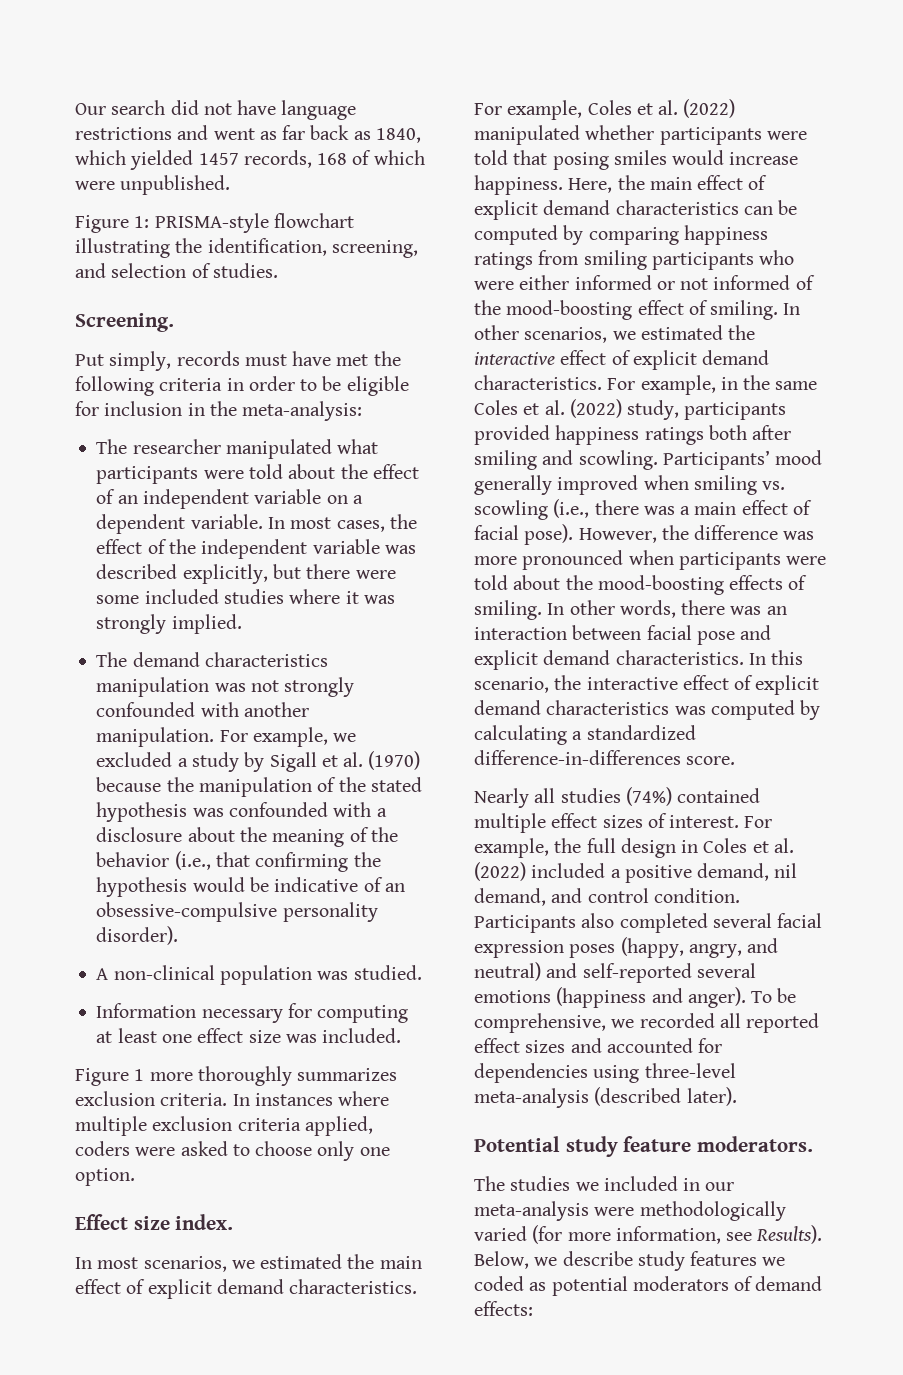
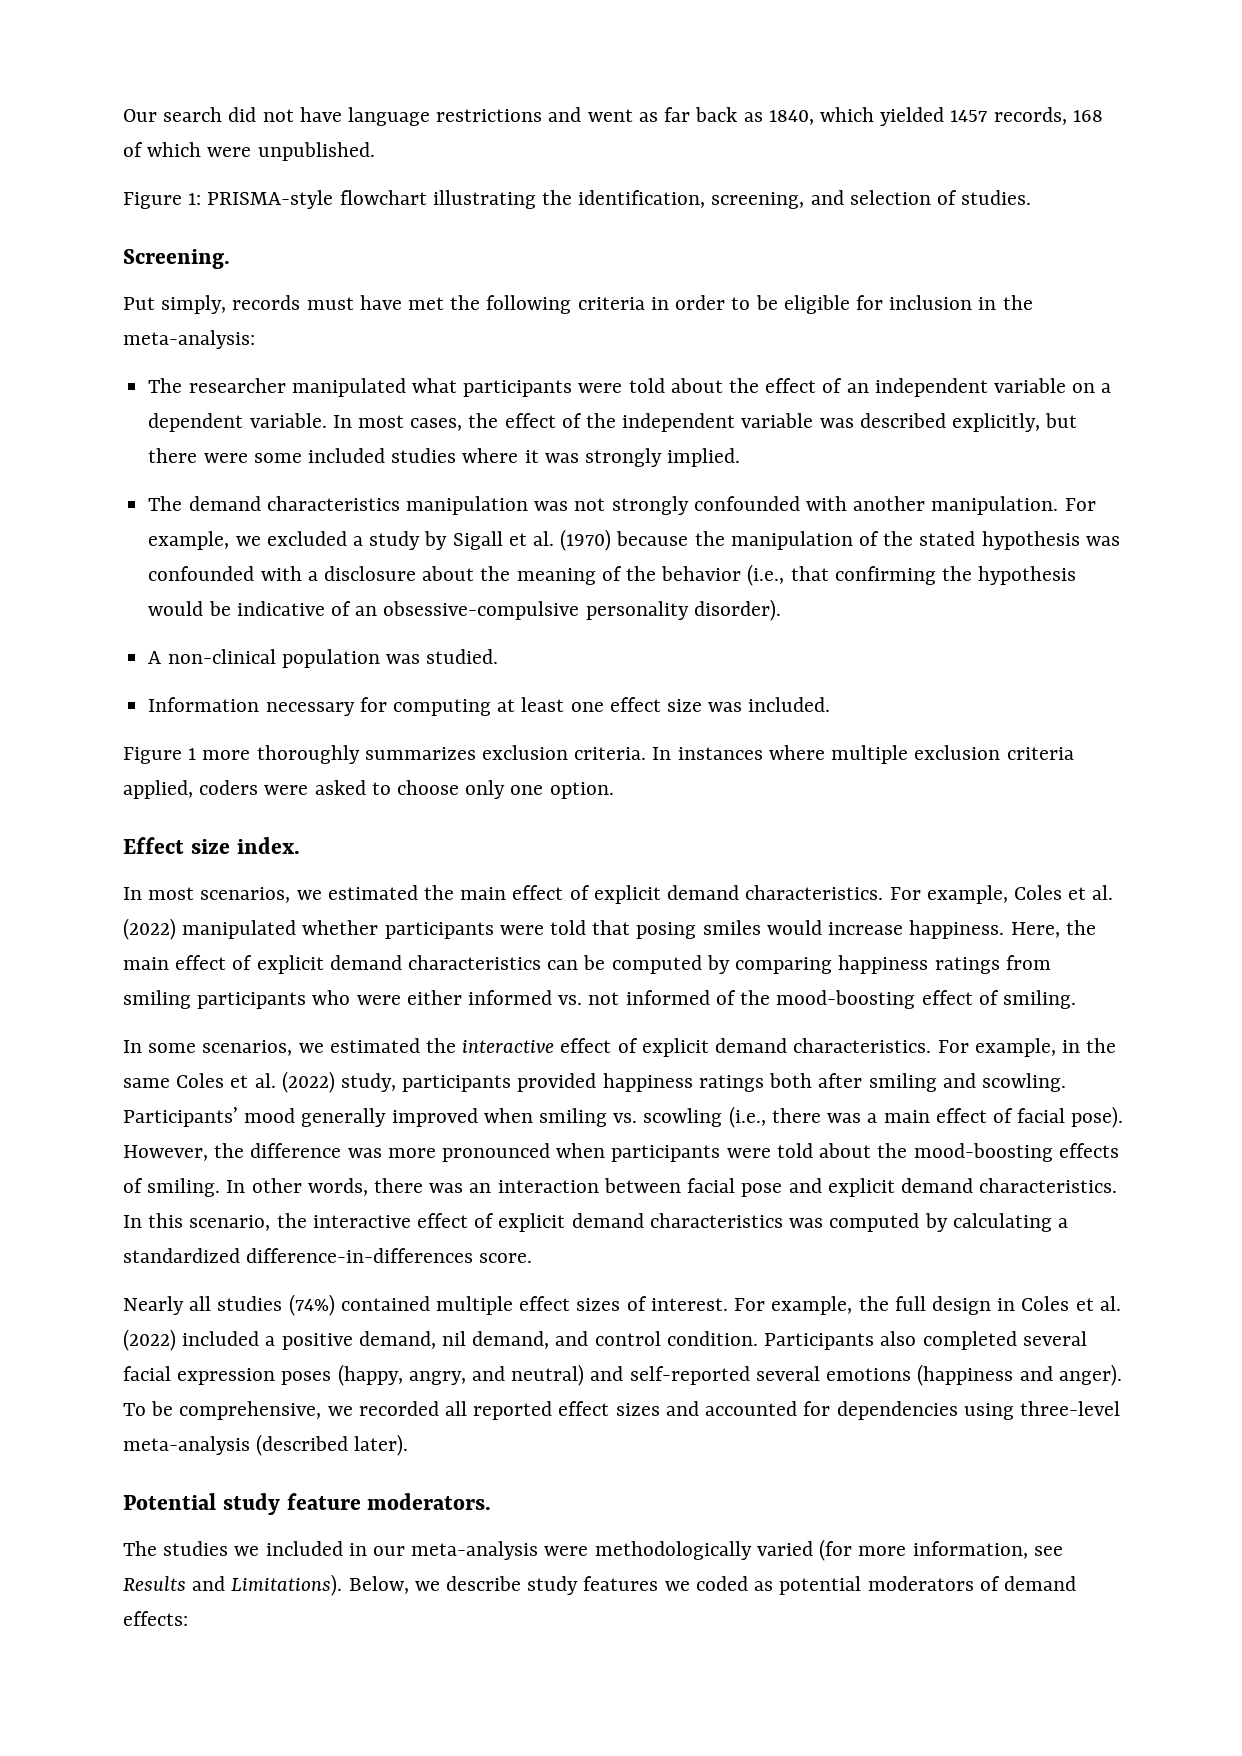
[656,281,675,290] or -> [558,995,583,1005] vs.
[783,303,801,315] [474,325,519,340] In other -> [123,1040,197,1053] // In some
[756,1225,823,1244] Results). -> [123,1574,343,1596] Results and Limitations).

